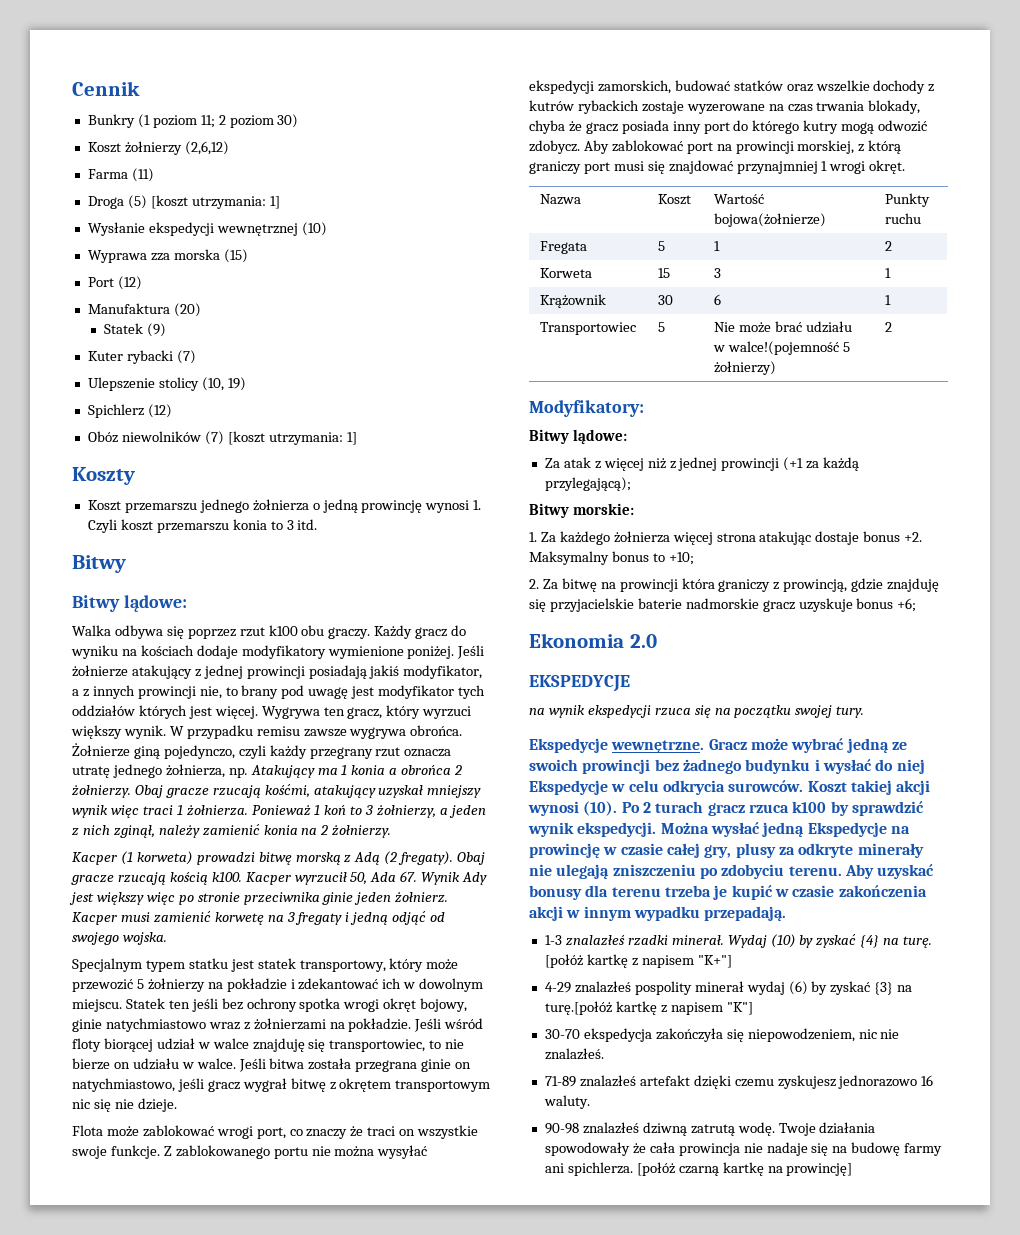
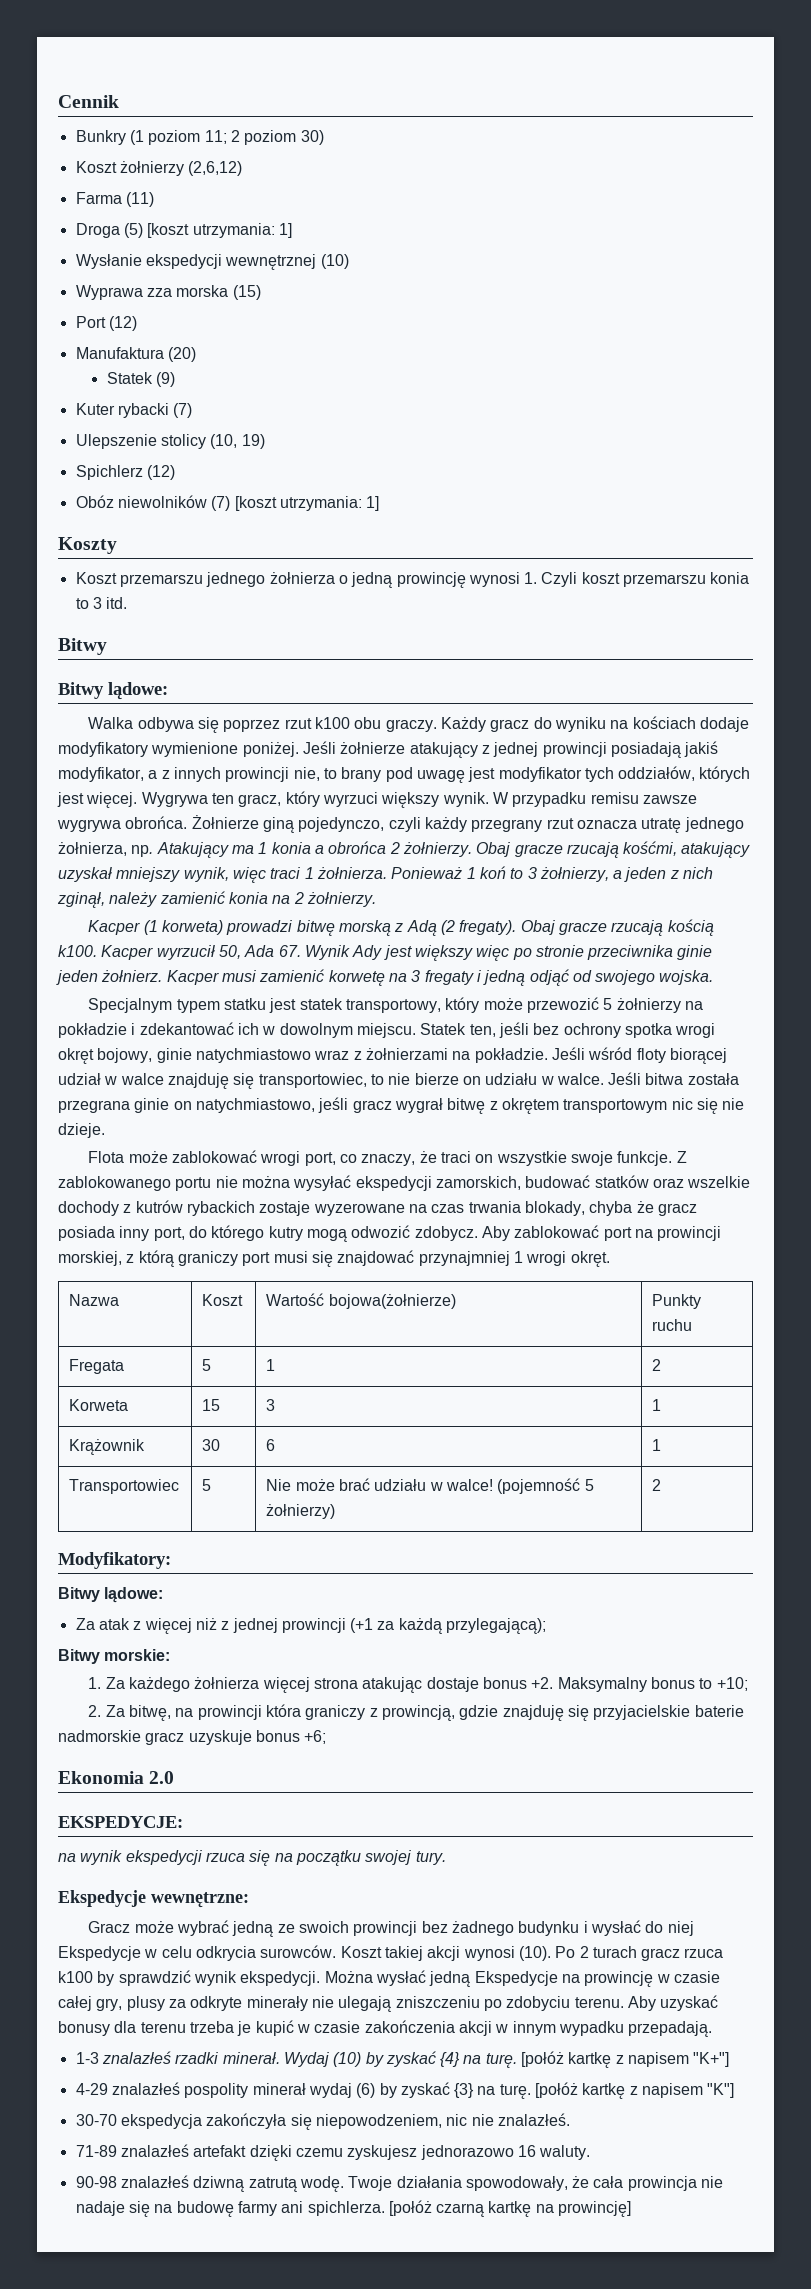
[72,705,135,717] oddziałów -> [618,766,696,781] oddziałów,
[72,805,108,818] wynik -> [183,867,229,882] wynik,
[168,1000,190,1009] ten -> [469,1024,496,1037] ten,
[306,1129,348,1139] znaczy -> [361,1154,416,1166] znaczy,
[703,122,730,134] port -> [153,1227,185,1241] port,
[727,341,839,355] walce!(pojemność -> [446,1478,581,1494] walce! (pojemność
[561,578,597,592] bitwę -> [129,1705,172,1721] bitwę,
[529,675,630,692] EKSPEDYCJE -> [58,1816,183,1828] EKSPEDYCJE:
[611,740,705,753] wewnętrzne. -> [151,1892,249,1908] wewnętrzne: //
[544,1001,612,1015] turę.[połóż -> [499,2082,579,2099] turę. [połóż
[544,1142,630,1156] spowodowały -> [465,2176,568,2191] spowodowały,

